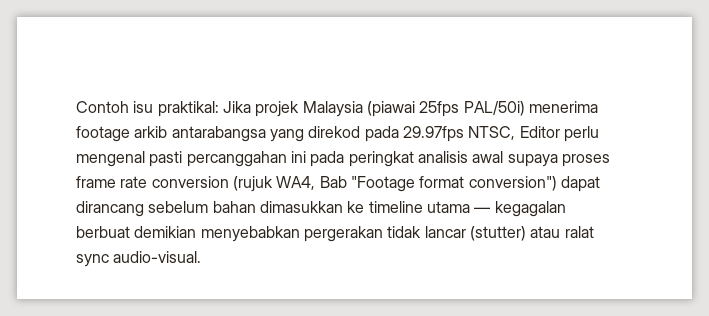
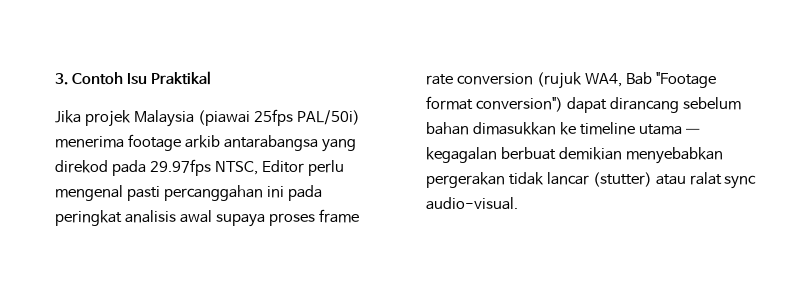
[76,101,219,117] Contoh isu praktikal: -> [55,71,211,85] 3. Contoh Isu Praktikal //

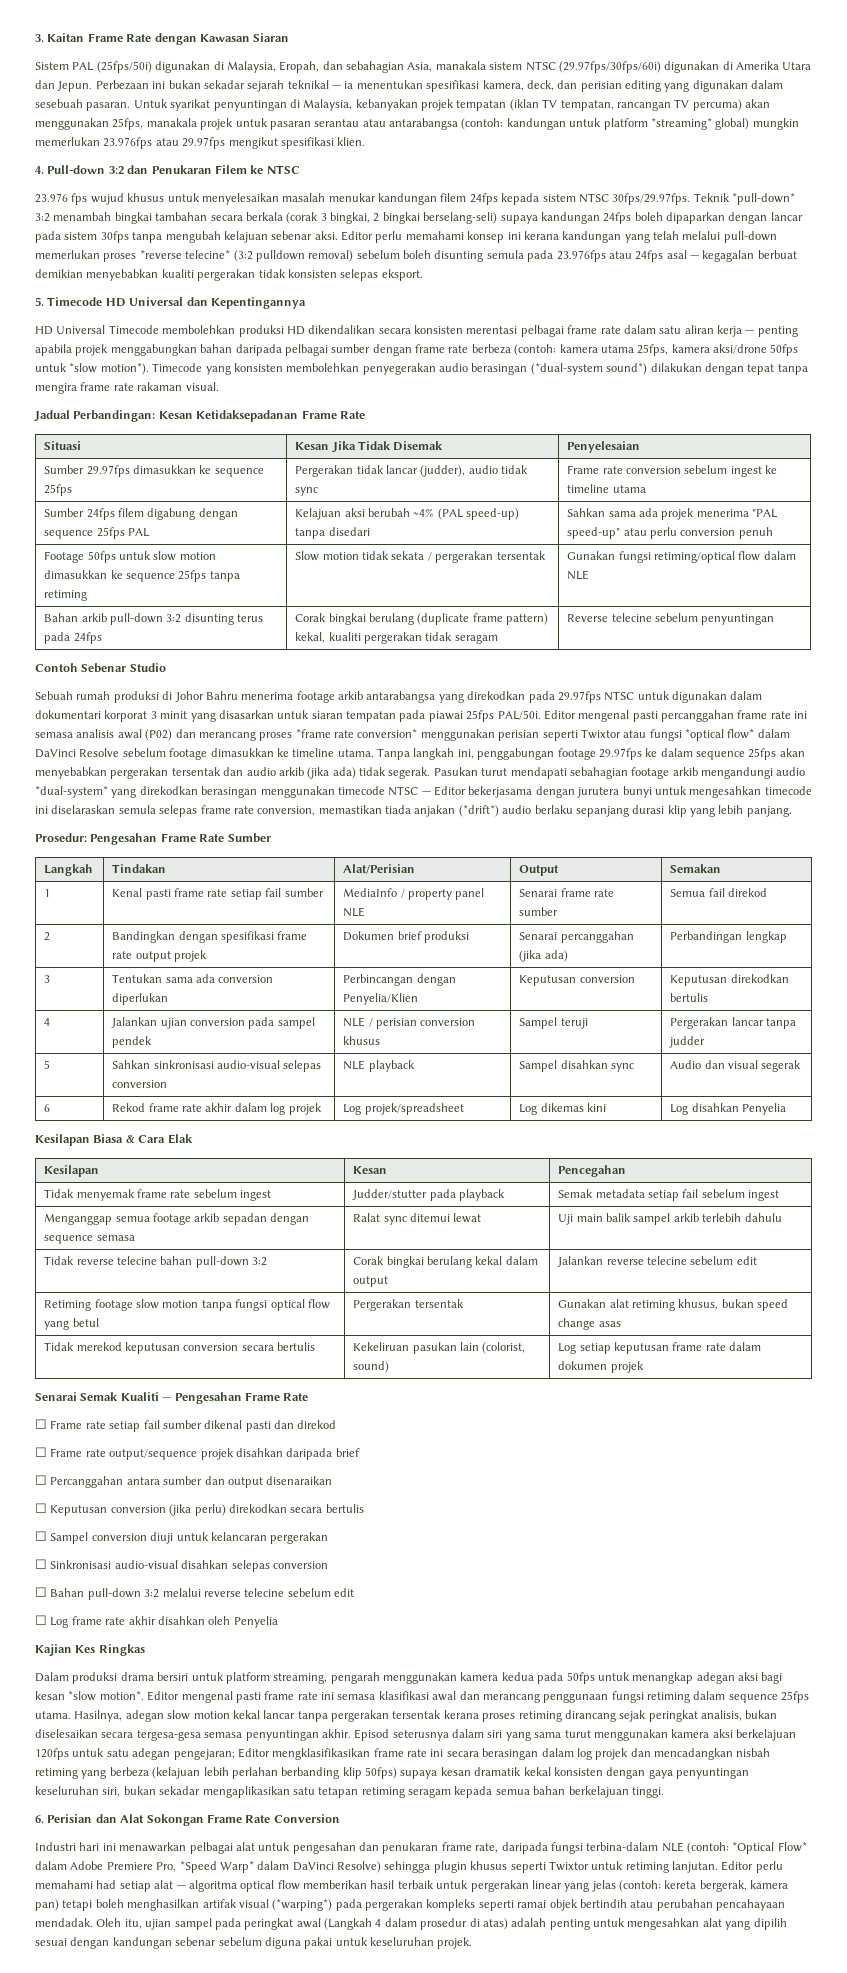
[71,71,211,85] [55,109,360,127] Contoh Isu Praktikal // Jika projek Malaysia (piawai 25fps PAL/50i) -> [47,33,290,45] [35,61,812,73] [35,80,784,92] [35,99,770,111] [35,118,799,130] [35,137,366,149] [35,165,300,175] [35,193,795,205] [35,212,803,224] [35,231,777,243] [35,250,797,262] [35,269,423,281] [35,297,306,309] [35,325,798,337] [35,344,799,356] [35,363,808,375] [35,382,219,394] [34,410,365,422] [44,441,82,450] [295,441,444,453] [567,441,641,453] [44,465,264,477] [44,484,73,496] [295,465,529,477] [295,487,319,496] [567,465,778,477] [567,484,646,493] [44,508,238,520] [44,527,151,539] [295,508,520,520] [295,527,370,539] [567,508,779,520] [567,527,773,539] [44,551,216,563] [44,570,240,582] [44,590,88,601] [295,551,546,563] [567,551,796,563] [567,570,590,580] [44,613,264,625] [44,632,102,644] [295,613,549,625] [295,632,498,644] [567,613,775,625] [35,663,166,673] [35,691,238,703] Kaitan Frame Rate dengan Kawasan Siaran // Sistem PAL (25fps/50i) digunakan di Malaysia, Eropah, dan sebahagian Asia, manakala sistem NTSC (29.97fps/30fps/60i) digunakan di Amerika Utara dan Jepun. Perbezaan ini bukan sekadar sejarah teknikal — ia menentukan spesifikasi kamera, deck, dan perisian editing yang digunakan dalam sesebuah pasaran. Untuk syarikat penyuntingan di Malaysia, kebanyakan projek tempatan (iklan TV tempatan, rancangan TV percuma) akan menggunakan 25fps, manakala projek untuk pasaran serantau atau antarabangsa (contoh: kandungan untuk platform *streaming* global) mungkin memerlukan 23.976fps atau 29.97fps mengikut spesifikasi klien. // 4. Pull-down 3:2 dan Penukaran Filem ke NTSC // 23.976 fps wujud khusus untuk menyelesaikan masalah menukar kandungan filem 24fps kepada sistem NTSC 30fps/29.97fps. Teknik *pull-down* 3:2 menambah bingkai tambahan secara berkala (corak 3 bingkai, 2 bingkai berselang-seli) supaya kandungan 24fps boleh dipaparkan dengan lancar pada sistem 30fps tanpa mengubah kelajuan sebenar aksi. Editor perlu memahami konsep ini kerana kandungan yang telah melalui pull-down memerlukan proses *reverse telecine* (3:2 pulldown removal) sebelum boleh disunting semula pada 23.976fps atau 24fps asal — kegagalan berbuat demikian menyebabkan kualiti pergerakan tidak konsisten selepas eksport. // 5. Timecode HD Universal dan Kepentingannya // HD Universal Timecode membolehkan produksi HD dikendalikan secara konsisten merentasi pelbagai frame rate dalam satu aliran kerja — penting apabila projek menggabungkan bahan daripada pelbagai sumber dengan frame rate berbeza (contoh: kamera utama 25fps, kamera aksi/drone 50fps untuk *slow motion*). Timecode yang konsisten membolehkan penyegerakan audio berasingan (*dual-system sound*) dilakukan dengan tepat tanpa mengira frame rate rakaman visual. // Jadual Perbandingan: Kesan Ketidaksepadanan Frame Rate // Situasi | Kesan Jika Tidak Disemak | Penyelesaian // Sumber 29.97fps dimasukkan ke sequence 25fps | Pergerakan tidak lancar (judder), audio tidak sync | Frame rate conversion sebelum ingest ke timeline utama // Sumber 24fps filem digabung dengan sequence 25fps PAL | Kelajuan aksi berubah ~4% (PAL speed-up) tanpa disedari | Sahkan sama ada projek menerima "PAL speed-up" atau perlu conversion penuh // Footage 50fps untuk slow motion dimasukkan ke sequence 25fps tanpa retiming | Slow motion tidak sekata / pergerakan tersentak | Gunakan fungsi retiming/optical flow dalam NLE // Bahan arkib pull-down 3:2 disunting terus pada 24fps | Corak bingkai berulang (duplicate frame pattern) kekal, kualiti pergerakan tidak seragam | Reverse telecine sebelum penyuntingan // Contoh Sebenar Studio // Sebuah rumah produksi di Johor Bahru
[55,160,108,173] direkod -> [467,691,526,700] direkodkan
[214,160,344,176] [55,185,322,201] [55,209,359,227] [426,72,716,89] [426,96,741,113] [426,122,700,135] [426,147,723,164] [426,172,757,189] [426,197,518,210] NTSC, Editor perlu mengenal pasti percanggahan ini pada peringkat analisis awal supaya proses frame rate conversion (rujuk WA4, Bab "Footage format conversion") dapat dirancang sebelum bahan dimasukkan ke timeline utama — kegagalan berbuat demikian menyebabkan pergerakan tidak lancar (stutter) atau ralat sync audio-visual. -> [604,691,763,703] [35,710,808,722] [35,729,790,741] [35,748,805,760] [35,767,806,779] [35,786,812,798] [35,805,792,817] [35,833,271,845] [44,864,94,876] [112,864,167,873] [343,864,416,874] [519,865,560,876] [670,864,722,873] [44,889,51,897] [112,888,324,900] [343,888,485,900] [343,907,366,917] [519,888,615,897] [519,907,559,916] [670,888,768,897] [44,932,51,941] [112,931,308,943] [112,950,208,962] [343,931,470,943] [519,931,634,943] [519,950,568,962] [670,931,787,943] [44,975,51,983] [112,974,274,983] [112,993,169,1005] [343,974,456,986] [343,993,419,1005] [519,975,635,986] [670,974,789,986] [670,993,709,1002] [44,1018,51,1026] [111,1017,315,1029] [112,1036,153,1048] [343,1017,476,1029] [343,1036,381,1045] [519,1017,588,1029] [670,1017,797,1029] [669,1036,706,1048] [44,1060,51,1069] [112,1060,322,1072] [112,1080,168,1088] [343,1060,415,1072] [519,1060,635,1072] [670,1060,802,1072] [44,1104,51,1112] [112,1103,322,1115] [343,1103,464,1115] [519,1103,607,1115] [670,1103,787,1115] [35,1134,193,1146] [44,1165,100,1177] [353,1166,388,1174] [558,1165,627,1177] [44,1189,272,1201] [352,1189,506,1201] [558,1189,780,1201] [44,1213,310,1225] [44,1235,135,1244] [353,1213,482,1225] [558,1213,782,1225] [44,1256,268,1268] [353,1256,538,1268] [353,1276,389,1287] [557,1256,757,1267] [44,1299,330,1311] [44,1318,99,1330] [353,1299,464,1311] [558,1299,789,1311] [558,1318,621,1330] [44,1342,316,1354] [353,1342,526,1354] [353,1361,390,1373] [558,1342,762,1354] [558,1361,644,1373] [35,1392,309,1404] [35,1419,337,1432] [35,1447,360,1460] [35,1475,333,1488] [35,1503,364,1516] [35,1531,329,1544] [35,1559,328,1572] [35,1587,354,1600] [35,1615,278,1628] [35,1644,145,1656] [35,1672,783,1684] [35,1691,810,1703] [35,1710,778,1722] [35,1729,796,1741] [35,1748,771,1760] [35,1767,749,1779] [35,1786,664,1798] [35,1814,340,1826] [35,1842,807,1854] [35,1861,783,1873] [35,1880,789,1892] [35,1899,785,1911] [35,1918,787,1930] [35,1937,473,1949] NTSC untuk digunakan dalam dokumentari korporat 3 minit yang disasarkan untuk siaran tempatan pada piawai 25fps PAL/50i. Editor mengenal pasti percanggahan frame rate ini semasa analisis awal (P02) dan merancang proses *frame rate conversion* menggunakan perisian seperti Twixtor atau fungsi *optical flow* dalam DaVinci Resolve sebelum footage dimasukkan ke timeline utama. Tanpa langkah ini, penggabungan footage 29.97fps ke dalam sequence 25fps akan menyebabkan pergerakan tersentak dan audio arkib (jika ada) tidak segerak. Pasukan turut mendapati sebahagian footage arkib mengandungi audio *dual-system* yang direkodkan berasingan menggunakan timecode NTSC — Editor bekerjasama dengan jurutera bunyi untuk mengesahkan timecode ini diselaraskan semula selepas frame rate conversion, memastikan tiada anjakan (*drift*) audio berlaku sepanjang durasi klip yang lebih panjang. // Prosedur: Pengesahan Frame Rate Sumber // Langkah | Tindakan | Alat/Perisian | Output | Semakan // 1 | Kenal pasti frame rate setiap fail sumber | MediaInfo / property panel NLE | Senarai frame rate sumber | Semua fail direkod // 2 | Bandingkan dengan spesifikasi frame rate output projek | Dokumen brief produksi | Senarai percanggahan (jika ada) | Perbandingan lengkap // 3 | Tentukan sama ada conversion diperlukan | Perbincangan dengan Penyelia/Klien | Keputusan conversion | Keputusan direkodkan bertulis // 4 | Jalankan ujian conversion pada sampel pendek | NLE / perisian conversion khusus | Sampel teruji | Pergerakan lancar tanpa judder // 5 | Sahkan sinkronisasi audio-visual selepas conversion | NLE playback | Sampel disahkan sync | Audio dan visual segerak // 6 | Rekod frame rate akhir dalam log projek | Log projek/spreadsheet | Log dikemas kini | Log disahkan Penyelia // Kesilapan Biasa & Cara Elak // Kesilapan | Kesan | Pencegahan // Tidak menyemak frame rate sebelum ingest | Judder/stutter pada playback | Semak metadata setiap fail sebelum ingest // Menganggap semua footage arkib sepadan dengan sequence semasa | Ralat sync ditemui lewat | Uji main balik sampel arkib terlebih dahulu // Tidak reverse telecine bahan pull-down 3:2 | Corak bingkai berulang kekal dalam output | Jalankan reverse telecine sebelum edit // Retiming footage slow motion tanpa fungsi optical flow yang betul | Pergerakan tersentak | Gunakan alat retiming khusus, bukan speed change asas // Tidak merekod keputusan conversion secara bertulis | Kekeliruan pasukan lain (colorist, sound) | Log setiap keputusan frame rate dalam dokumen projek // Senarai Semak Kualiti — Pengesahan Frame Rate // ☐ Frame rate setiap fail sumber dikenal pasti dan direkod // ☐ Frame rate output/sequence projek disahkan daripada brief // ☐ Percanggahan antara sumber dan output disenaraikan // ☐ Keputusan conversion (jika perlu) direkodkan secara bertulis // ☐ Sampel conversion diuji untuk kelancaran pergerakan // ☐ Sinkronisasi audio-visual disahkan selepas conversion // ☐ Bahan pull-down 3:2 melalui reverse telecine sebelum edit // ☐ Log frame rate akhir disahkan oleh Penyelia // Kajian Kes Ringkas // Dalam produksi drama bersiri untuk platform streaming, pengarah menggunakan kamera kedua pada 50fps untuk menangkap adegan aksi bagi kesan *slow motion*. Editor mengenal pasti frame rate ini semasa klasifikasi awal dan merancang penggunaan fungsi retiming dalam sequence 25fps utama. Hasilnya, adegan slow motion kekal lancar tanpa pergerakan tersentak kerana proses retiming dirancang sejak peringkat analisis, bukan diselesaikan secara tergesa-gesa semasa penyuntingan akhir. Episod seterusnya dalam siri yang sama turut menggunakan kamera aksi berkelajuan 120fps untuk satu adegan pengejaran; Editor mengklasifikasikan frame rate ini secara berasingan dalam log projek dan mencadangkan nisbah retiming yang berbeza (kelajuan lebih perlahan berbanding klip 50fps) supaya kesan dramatik kekal konsisten dengan gaya penyuntingan keseluruhan siri, bukan sekadar mengaplikasikan satu tetapan retiming seragam kepada semua bahan berkelajuan tinggi. // 6. Perisian dan Alat Sokongan Frame Rate Conversion // Industri hari ini menawarkan pelbagai alat untuk pengesahan dan penukaran frame rate, daripada fungsi terbina-dalam NLE (contoh: *Optical Flow* dalam Adobe Premiere Pro, *Speed Warp* dalam DaVinci Resolve) sehingga plugin khusus seperti Twixtor untuk retiming lanjutan. Editor perlu memahami had setiap alat — algoritma optical flow memberikan hasil terbaik untuk pergerakan linear yang jelas (contoh: kereta bergerak, kamera pan) tetapi boleh menghasilkan artifak visual (*warping*) pada pergerakan kompleks seperti ramai objek bertindih atau perubahan pencahayaan mendadak. Oleh itu, ujian sampel pada peringkat awal (Langkah 4 dalam prosedur di atas) adalah penting untuk mengesahkan alat yang dipilih sesuai dengan kandungan sebenar sebelum diguna pakai untuk keseluruhan projek.

